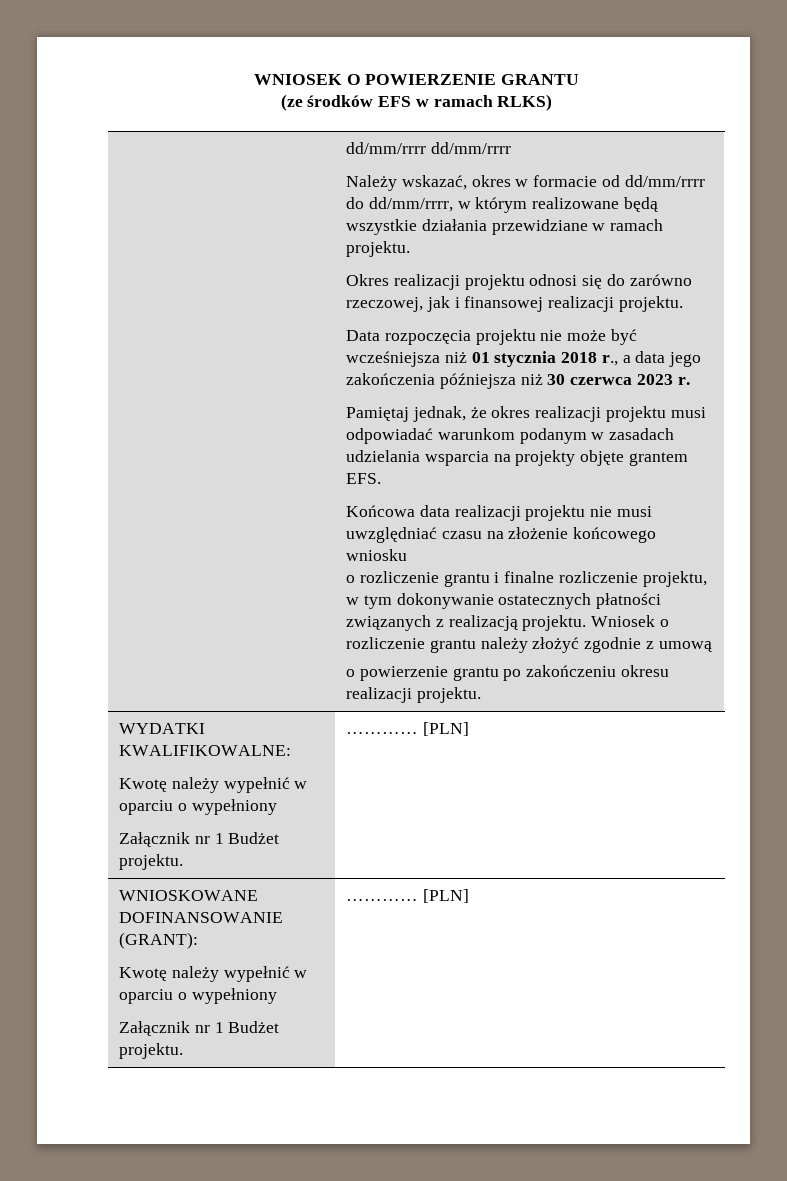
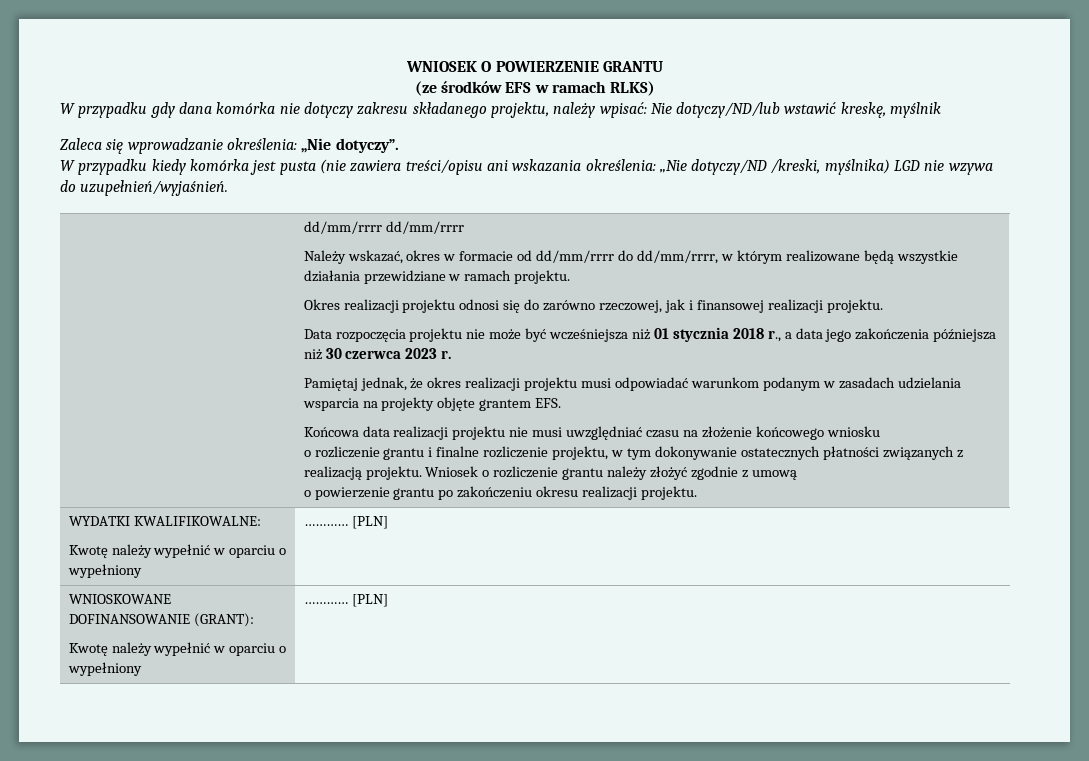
(553, 102) none -> [60,102,942,118] [60,138,399,154] [60,159,993,175] [60,180,229,196] // W przypadku gdy dana komórka nie dotyczy zakresu składanego projektu, należy wpisać: Nie dotyczy/ND/lub wstawić kreskę, myślnik // Zaleca się wprowadzanie określenia: „Nie dotyczy”. // W przypadku kiedy komórka jest pusta (nie zawiera treści/opisu ani wskazania określenia: „Nie dotyczy/ND /kreski, myślnika) LGD nie wzywa do uzupełnień/wyjaśnień.
[119,832,280,847] [119,854,184,870] // Załącznik nr 1 Budżet projektu. -> (142, 571) none
[119,1021,280,1036] [119,1043,184,1059] // Załącznik nr 1 Budżet projektu. -> (142, 669) none

